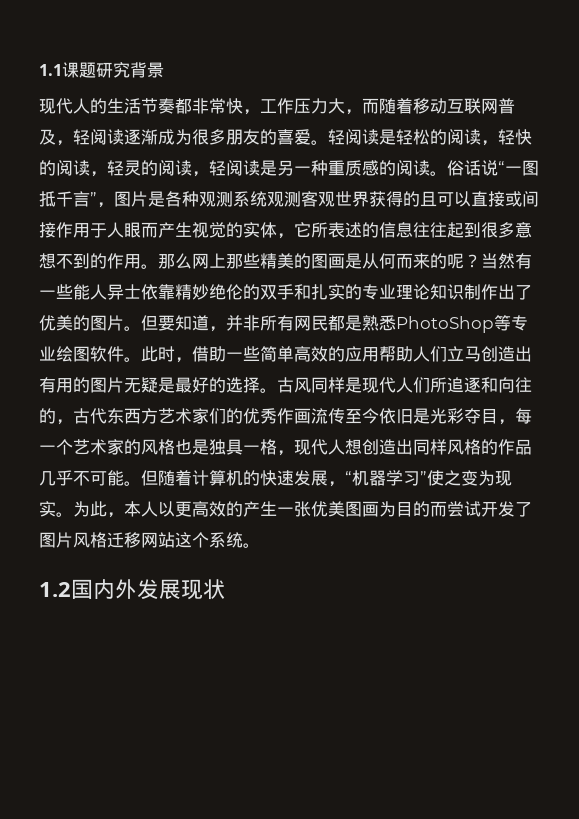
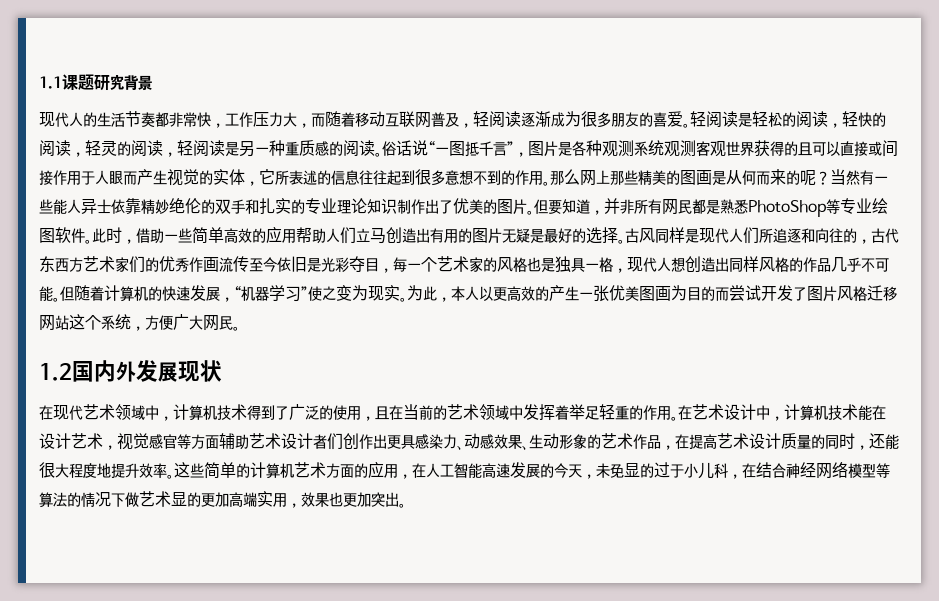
(243, 540) none -> [131,314,233,331] ，方便广大网民
(225, 589) none -> [39,404,886,421] [39,433,899,450] [39,461,890,479] [39,491,406,508] // 在现代艺术领域中，计算机技术得到了广泛的使用，且在当前的艺术领域中发挥着举足轻重的作用。在艺术设计中，计算机技术能在设计艺术，视觉感官等方面辅助艺术设计者们创作出更具感染力、动感效果、生动形象的艺术作品，在提高艺术设计质量的同时，还能很大程度地提升效率。这些简单的计算机艺术方面的应用，在人工智能高速发展的今天，未免显的过于小儿科，在结合神经网络模型等算法的情况下做艺术显的更加高端实用，效果也更加突出。

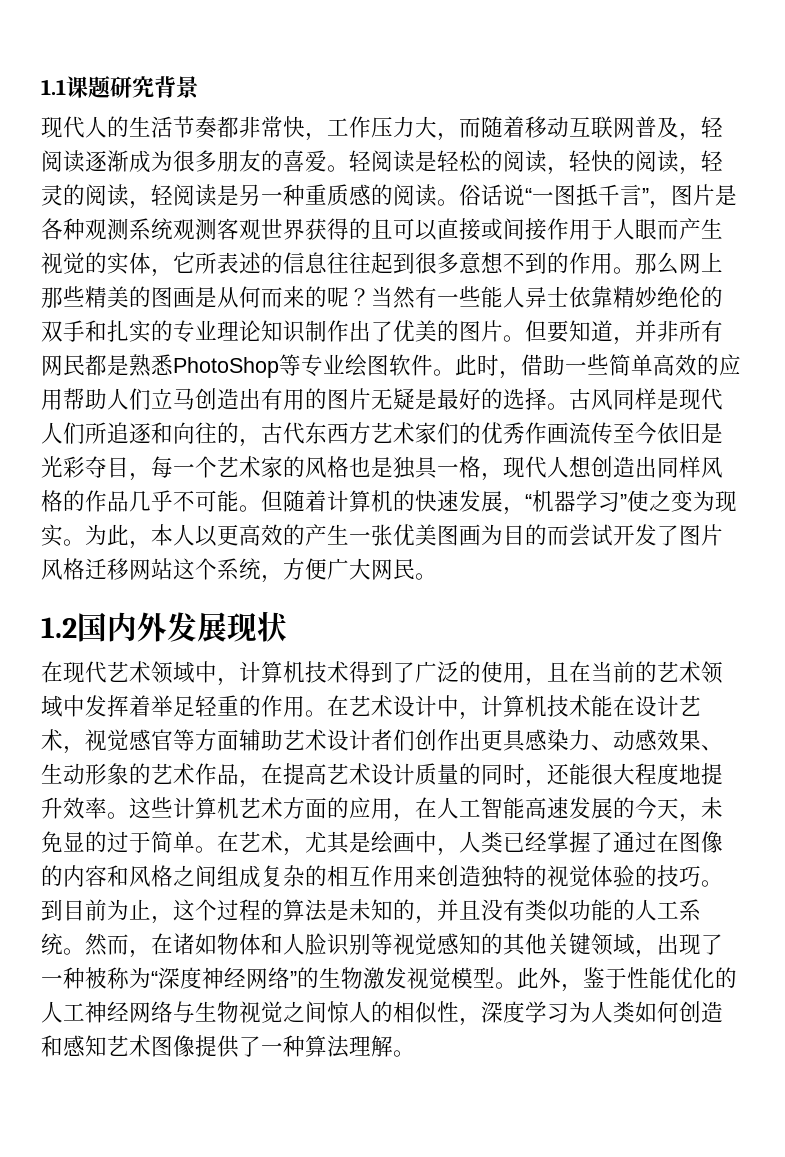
[204,462,250,479] 简单的 -> (173, 807) none
[684,461,890,479] [39,491,399,508] 小儿科，在结合神经网络模型等算法的情况下做艺术显的更加高端实用，效果也更加突出 -> [151,831,723,856] [41,865,723,888] [41,899,701,924] [41,933,723,958] [41,967,737,992] [41,1001,723,1026] [41,1035,393,1058] 简单。在艺术，尤其是绘画中，人类已经掌握了通过在图像的内容和风格之间组成复杂的相互作用来创造独特的视觉体验的技巧。到目前为止，这个过程的算法是未知的，并且没有类似功能的人工系统。然而，在诸如物体和人脸识别等视觉感知的其他关键领域，出现了一种被称为“深度神经网络”的生物激发视觉模型。此外，鉴于性能优化的人工神经网络与生物视觉之间惊人的相似性，深度学习为人类如何创造和感知艺术图像提供了一种算法理解

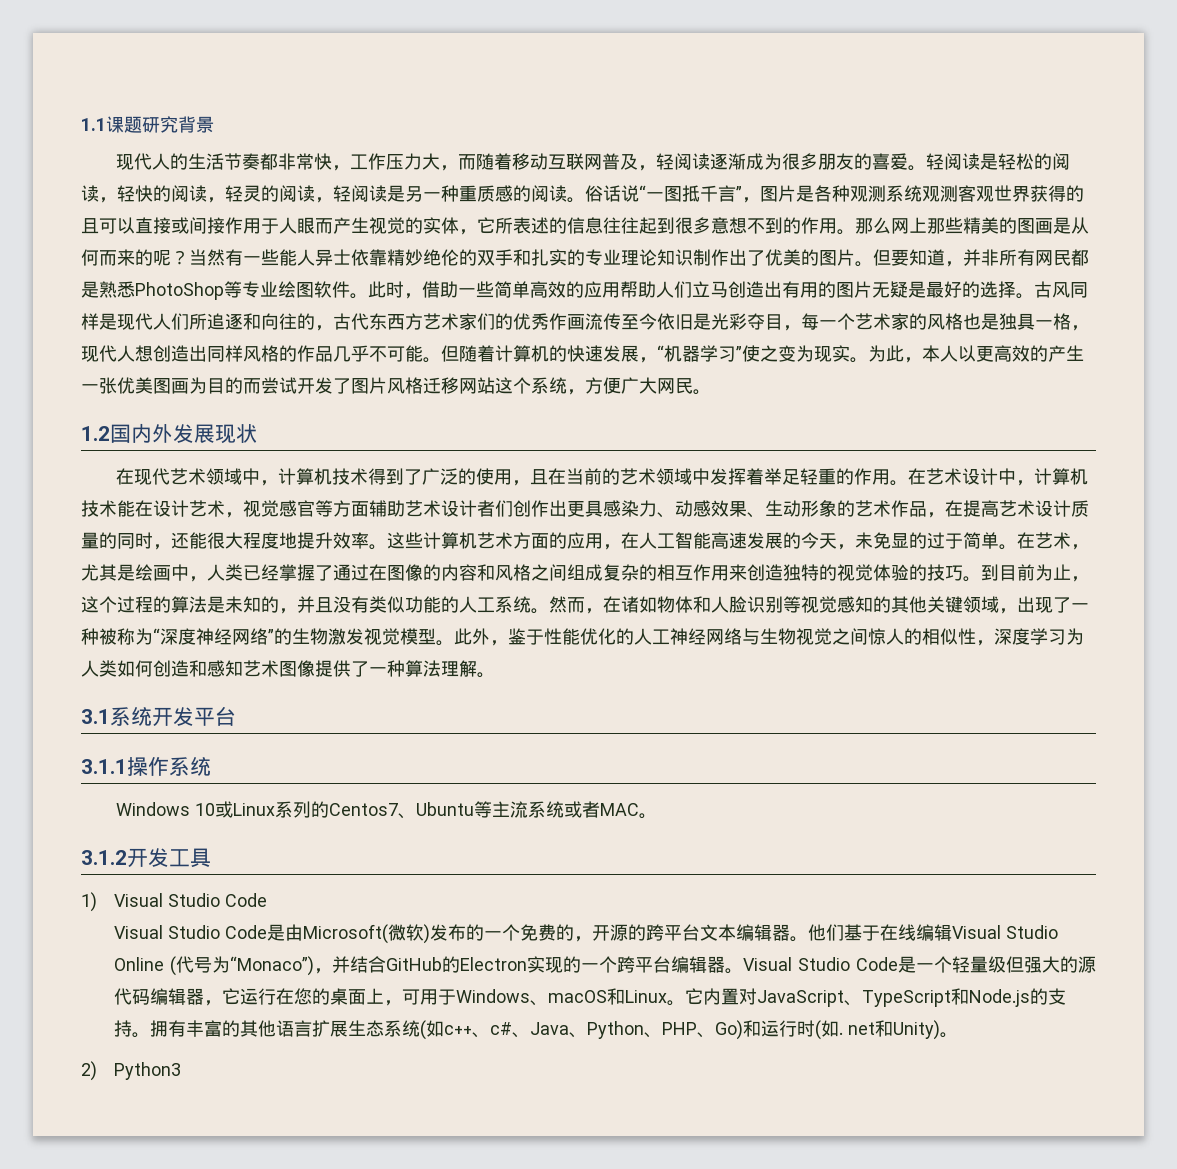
(415, 1053) none -> [81,706,236,727] [81,757,211,776] [115,801,657,819] [81,848,211,868] [81,892,267,912] [113,924,1058,944] [113,956,1096,976] [113,988,1066,1007] [113,1020,958,1040] [81,1061,181,1081] // 3.1系统开发平台 // 3.1.1操作系统 // Windows 10或Linux系列的Centos7、Ubuntu等主流系统或者MAC。 // 3.1.2开发工具 // 1) Visual Studio Code // Visual Studio Code是由Microsoft(微软)发布的一个免费的，开源的跨平台文本编辑器。他们基于在线编辑Visual Studio Online (代号为“Monaco”)，并结合GitHub的Electron实现的一个跨平台编辑器。Visual Studio Code是一个轻量级但强大的源代码编辑器，它运行在您的桌面上，可用于Windows、macOS和Linux。它内置对JavaScript、TypeScript和Node.js的支持。拥有丰富的其他语言扩展生态系统(如c++、c#、Java、Python、PHP、Go)和运行时(如. net和Unity)。 // 2) Python3

